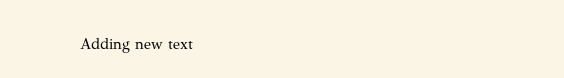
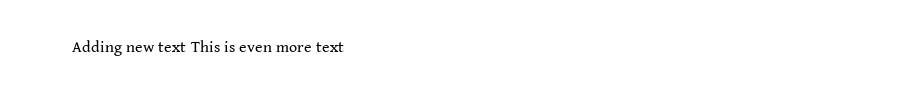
(193, 45) none -> [190,40,345,52] This is even more text

